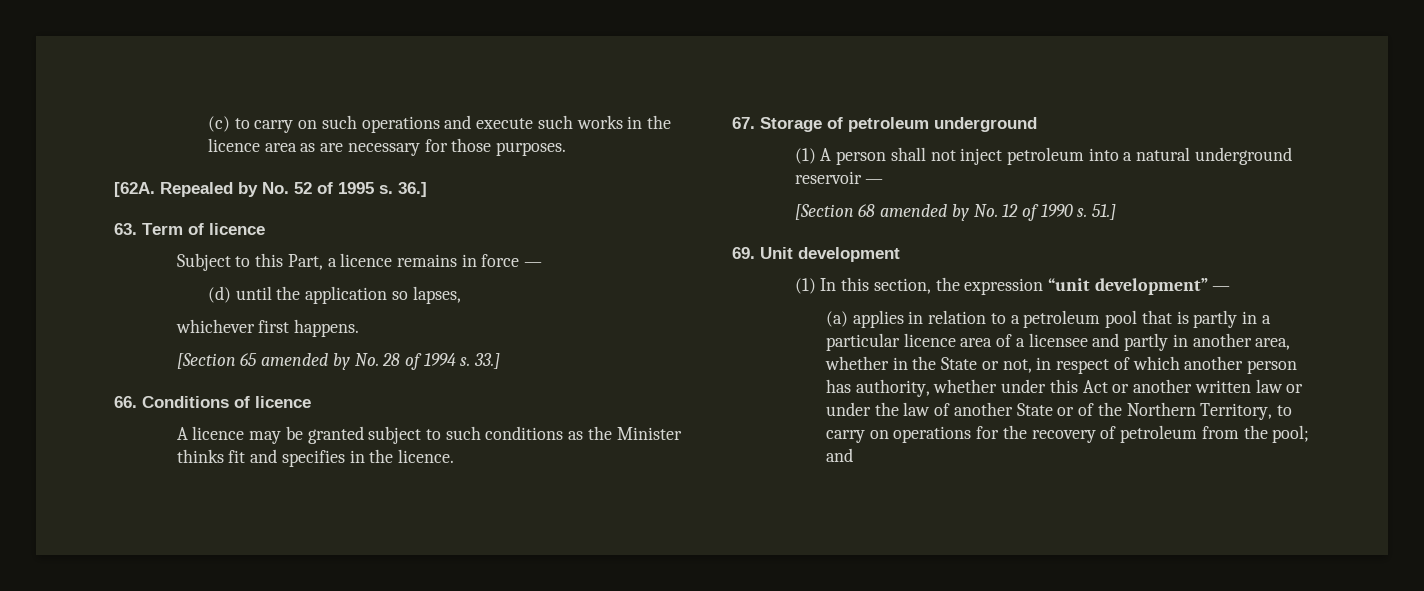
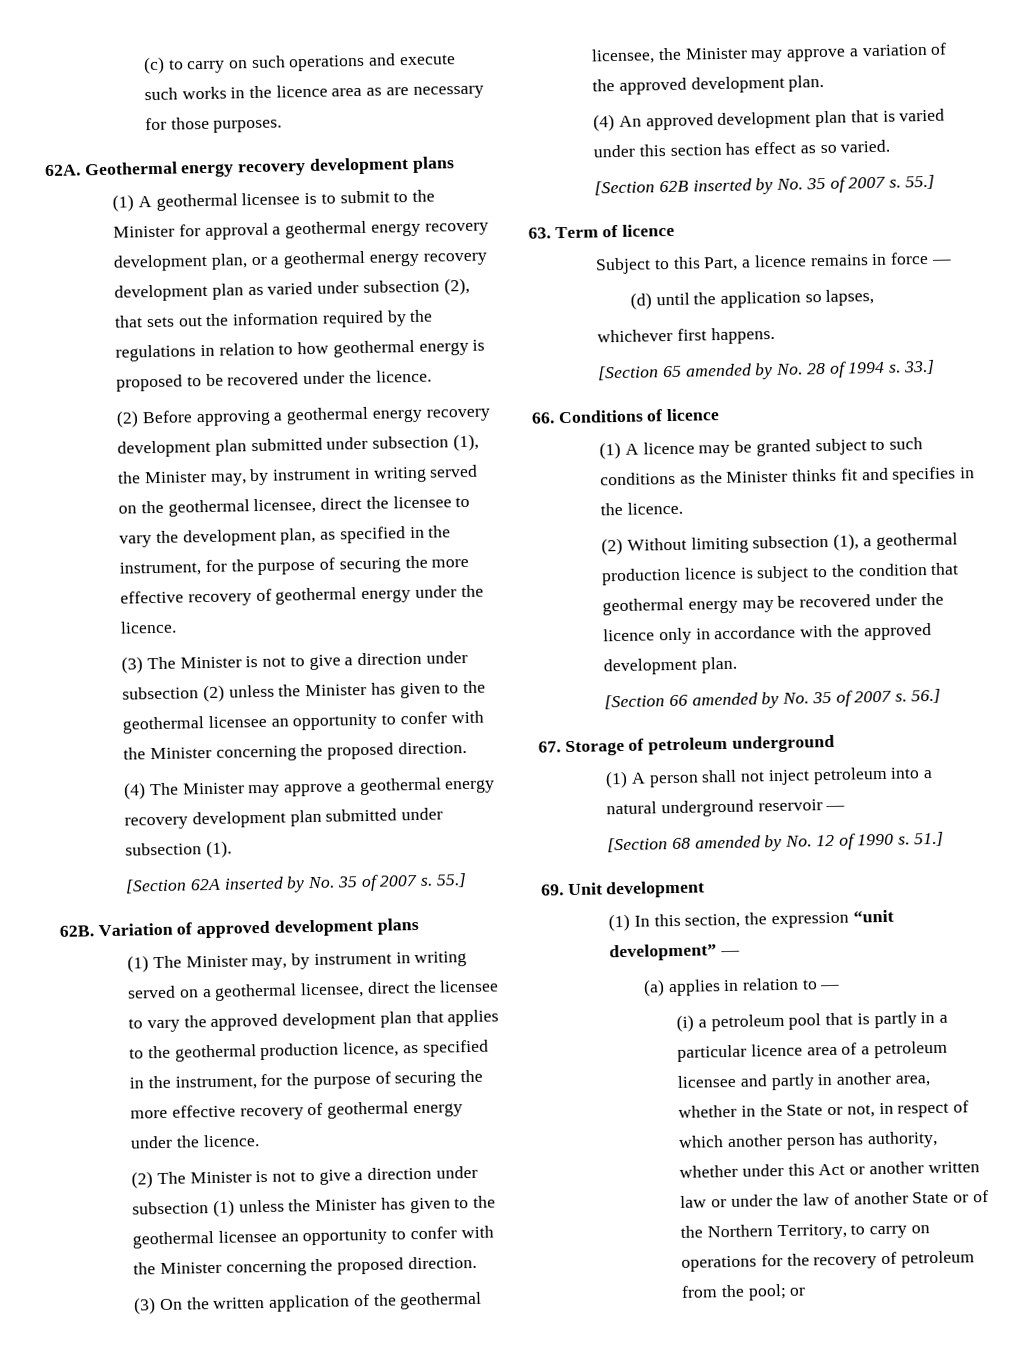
[114,182,427,197] [62A. Repealed by No. 52 of 1995 s. 36.] -> [45,156,455,178] [112,189,436,212] [113,220,489,240] [113,250,488,272] [114,277,470,302] [114,309,434,328] [115,339,486,362] [116,369,432,392] [116,406,491,428] [117,433,479,458] [117,464,479,486] [118,495,471,517] [119,525,452,548] [119,555,470,577] [120,584,484,607] [120,620,178,634] [121,650,468,674] [122,680,487,703] [122,710,484,734] [123,741,467,762] [123,777,496,800] [124,807,444,830] [125,840,232,859] [125,873,467,894] [59,917,419,939] [127,951,468,973] [127,979,500,1001] [128,1009,500,1033] [129,1039,489,1062] [129,1069,484,1091] [130,1101,463,1121] [130,1134,260,1149] [131,1165,478,1189] [132,1195,497,1218] [132,1225,494,1249] [133,1255,477,1277] [133,1291,483,1315] [591,42,948,65] [592,74,825,95] [593,108,946,132] [593,139,891,158] [594,174,935,196] 62A. Geothermal energy recovery development plans // (1) A geothermal licensee is to submit to the Minister for approval a geothermal energy recovery development plan, or a geothermal energy recovery development plan as varied under subsection (2), that sets out the information required by the regulations in relation to how geothermal energy is proposed to be recovered under the licence. // (2) Before approving a geothermal energy recovery development plan submitted under subsection (1), the Minister may, by instrument in writing served on the geothermal licensee, direct the licensee to vary the development plan, as specified in the instrument, for the purpose of securing the more effective recovery of geothermal energy under the licence. // (3) The Minister is not to give a direction under subsection (2) unless the Minister has given to the geothermal licensee an opportunity to confer with the Minister concerning the proposed direction. // (4) The Minister may approve a geothermal energy recovery development plan submitted under subsection (1). // [Section 62A inserted by No. 35 of 2007 s. 55.] // 62B. Variation of approved development plans // (1) The Minister may, by instrument in writing served on a geothermal licensee, direct the licensee to vary the approved development plan that applies to the geothermal production licence, as specified in the instrument, for the purpose of securing the more effective recovery of geothermal energy under the licence. // (2) The Minister is not to give a direction under subsection (1) unless the Minister has given to the geothermal licensee an opportunity to confer with the Minister concerning the proposed direction. // (3) On the written application of the geothermal licensee, the Minister may approve a variation of the approved development plan. // (4) An approved development plan that is varied under this section has effect as so varied. // [Section 62B inserted by No. 35 of 2007 s. 55.]
(311, 402) none -> [599,441,622,460] (1)
(455, 456) none -> [601,532,958,556] [601,562,960,586] [602,592,944,616] [603,622,932,645] [603,656,737,676] [604,688,941,710] // (2) Without limiting subsection (1), a geothermal production licence is subject to the condition that geothermal energy may be recovered under the licence only in accordance with the approved development plan. // [Section 66 amended by No. 35 of 2007 s. 56.]
(1006, 318) none -> [820,984,841,990] [676,1014,695,1032] — // (i)
(1025, 342) none -> [873,1040,948,1059] petroleum
[826,448,854,462] and -> [789,1287,807,1296] or

